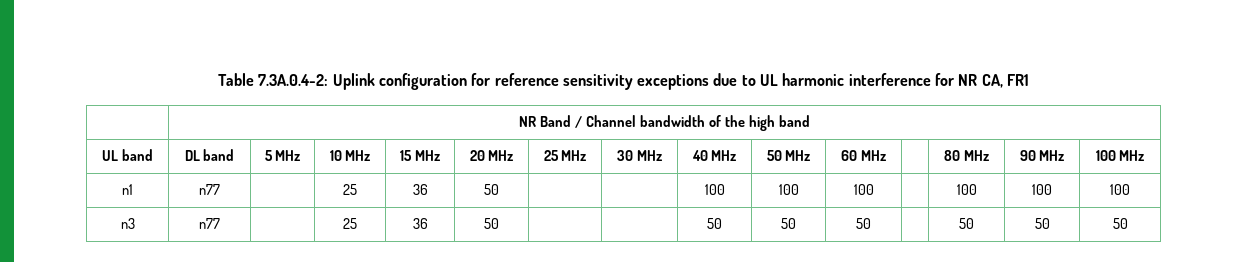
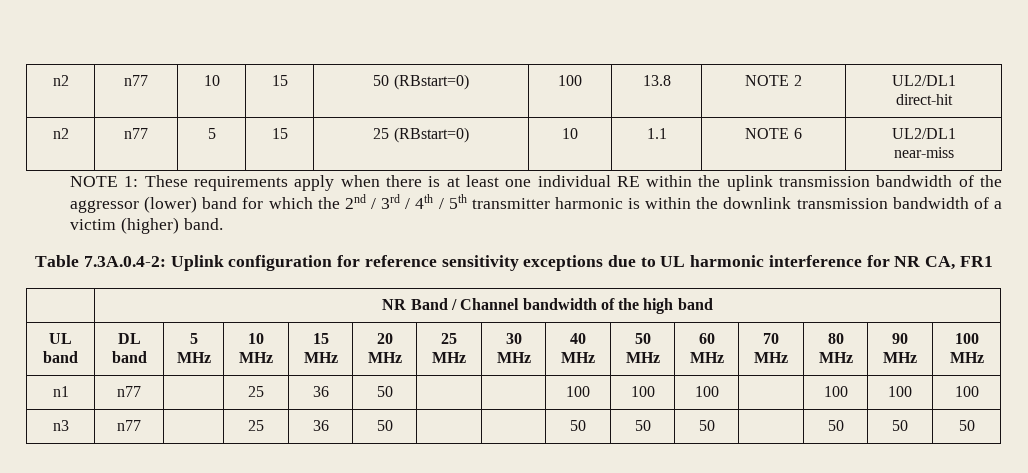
(217, 79) none -> [52,75,69,86] [124,75,148,86] [203,75,220,86] [271,75,288,86] [373,74,469,90] [558,75,582,86] [642,75,671,86] [745,75,802,86] [891,75,956,86] [895,94,953,105] [52,128,69,139] [124,128,148,139] [207,128,216,139] [271,128,288,139] [373,127,469,143] [562,128,578,139] [646,128,667,139] [745,128,802,139] [891,128,956,139] [893,147,954,158] [70,175,1003,191] [70,194,1003,213] [70,217,223,234] n2 | n77 | 10 | 15 | 50 (RBstart=0) | 100 | 13.8 | NOTE 2 | UL2/DL1 // direct-hit // n2 | n77 | 5 | 15 | 25 (RBstart=0) | 10 | 1.1 | NOTE 6 | UL2/DL1 // near-miss // NOTE 1: These requirements apply when there is at least one individual RE within the uplink transmission bandwidth of the aggressor (lower) band for which the 2nd / 3rd / 4th / 5th transmitter harmonic is within the downlink transmission bandwidth of a victim (higher) band. //
(887, 155) none -> [763,333,779,344] [754,352,788,363] 70 MHz

